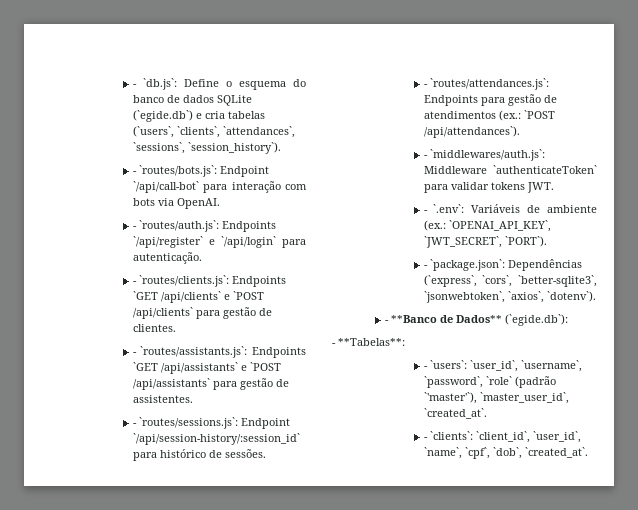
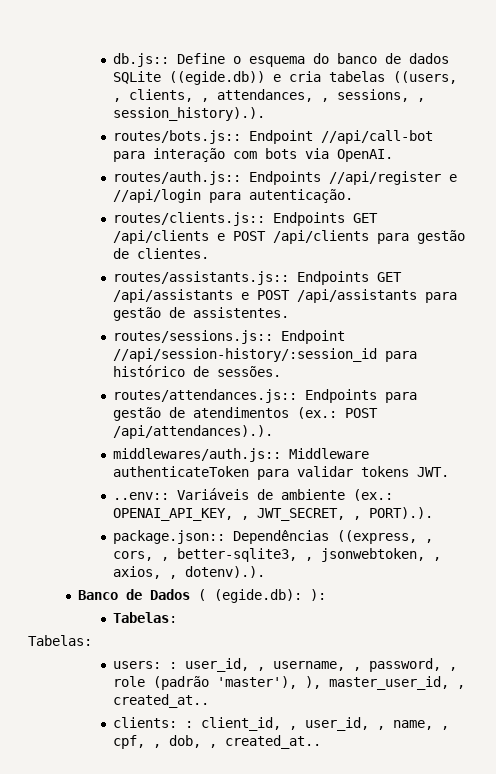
[132,78,177,90] - `db.js`: -> [113,53,170,67] db.js::
[132,110,193,122] (`egide.db`) -> [169,71,266,85] ((egide.db))
[132,126,295,138] [132,142,281,154] [132,165,269,177] [132,181,199,193] (`users`, `clients`, `attendances`, `sessions`, `session_history`). // - `routes/bots.js`: Endpoint `/api/call-bot` -> [393,71,458,84] [113,89,426,102] [113,107,266,121] [113,130,434,144] ((users, , clients, , attendances, , sessions, , session_history).). // routes/bots.js:: Endpoint //api/call-bot
[132,220,276,232] [132,236,306,248] [132,252,202,264] [132,275,286,287] [132,291,264,303] [132,307,272,319] [132,324,176,332] [132,346,306,358] [132,362,281,374] [132,378,210,390] - `routes/auth.js`: Endpoints `/api/register` e `/api/login` para autenticação. // - `routes/clients.js`: Endpoints `GET /api/clients` e `POST /api/clients` para gestão de clientes. // - `routes/assistants.js`: Endpoints `GET /api/assistants` e `POST /api/assistants` -> [113,171,458,185] [113,189,354,203] [113,212,379,226] [113,230,466,244] [113,248,210,259] [113,271,403,285] [113,289,418,303] routes/auth.js:: Endpoints //api/register e //api/login para autenticação. // routes/clients.js:: Endpoints GET /api/clients e POST /api/clients para gestão de clientes. // routes/assistants.js:: Endpoints GET /api/assistants e POST /api/assistants
[132,417,290,429] [132,433,300,445] - `routes/sessions.js`: Endpoint `/api/session-history/:session_id` -> [113,330,346,344] [113,348,378,362] routes/sessions.js:: Endpoint //api/session-history/:session_id
[423,78,549,90] - `routes/attendances.js`: -> [113,389,298,403] routes/attendances.js::
[523,110,555,119] [423,126,520,138] [423,149,545,161] [423,165,597,174] `POST /api/attendances`). // - `middlewares/auth.js`: Middleware `authenticateToken` -> [345,408,379,418] [113,425,274,439] [113,448,370,462] [113,466,250,477] POST /api/attendances).). // middlewares/auth.js:: Middleware authenticateToken
[423,204,465,213] - `.env`: -> [113,492,170,500] ..env::
[448,220,551,232] [423,236,547,248] [423,259,582,271] [423,275,597,287] [423,291,596,303] [384,314,568,326] [332,338,405,346] [423,360,582,372] [423,376,556,388] [423,392,569,404] [423,408,487,419] [423,431,581,443] [423,447,588,459] `OPENAI_API_KEY`, `JWT_SECRET`, `PORT`). // - `package.json`: Dependências (`express`, `cors`, `better-sqlite3`, `jsonwebtoken`, `axios`, `dotenv`). // - **Banco de Dados** (`egide.db`): // - **Tabelas**: // - `users`: `user_id`, `username`, `password`, `role` (padrão `'master'`), `master_user_id`, `created_at`. // - `clients`: `client_id`, `user_id`, `name`, `cpf`, `dob`, `created_at`. -> [113,507,434,521] [113,530,434,544] [113,548,442,562] [113,566,266,579] [78,589,327,603] [113,612,178,623] [28,635,92,646] [113,658,458,672] [113,676,466,690] [113,694,210,708] [113,717,450,731] [113,735,322,749] OPENAI_API_KEY, , JWT_SECRET, , PORT).). // package.json:: Dependências ((express, , cors, , better-sqlite3, , jsonwebtoken, , axios, , dotenv).). // Banco de Dados ( (egide.db): ): // Tabelas: // Tabelas: // users: : user_id, , username, , password, , role (padrão 'master'), ), master_user_id, , created_at.. // clients: : client_id, , user_id, , name, , cpf, , dob, , created_at..

